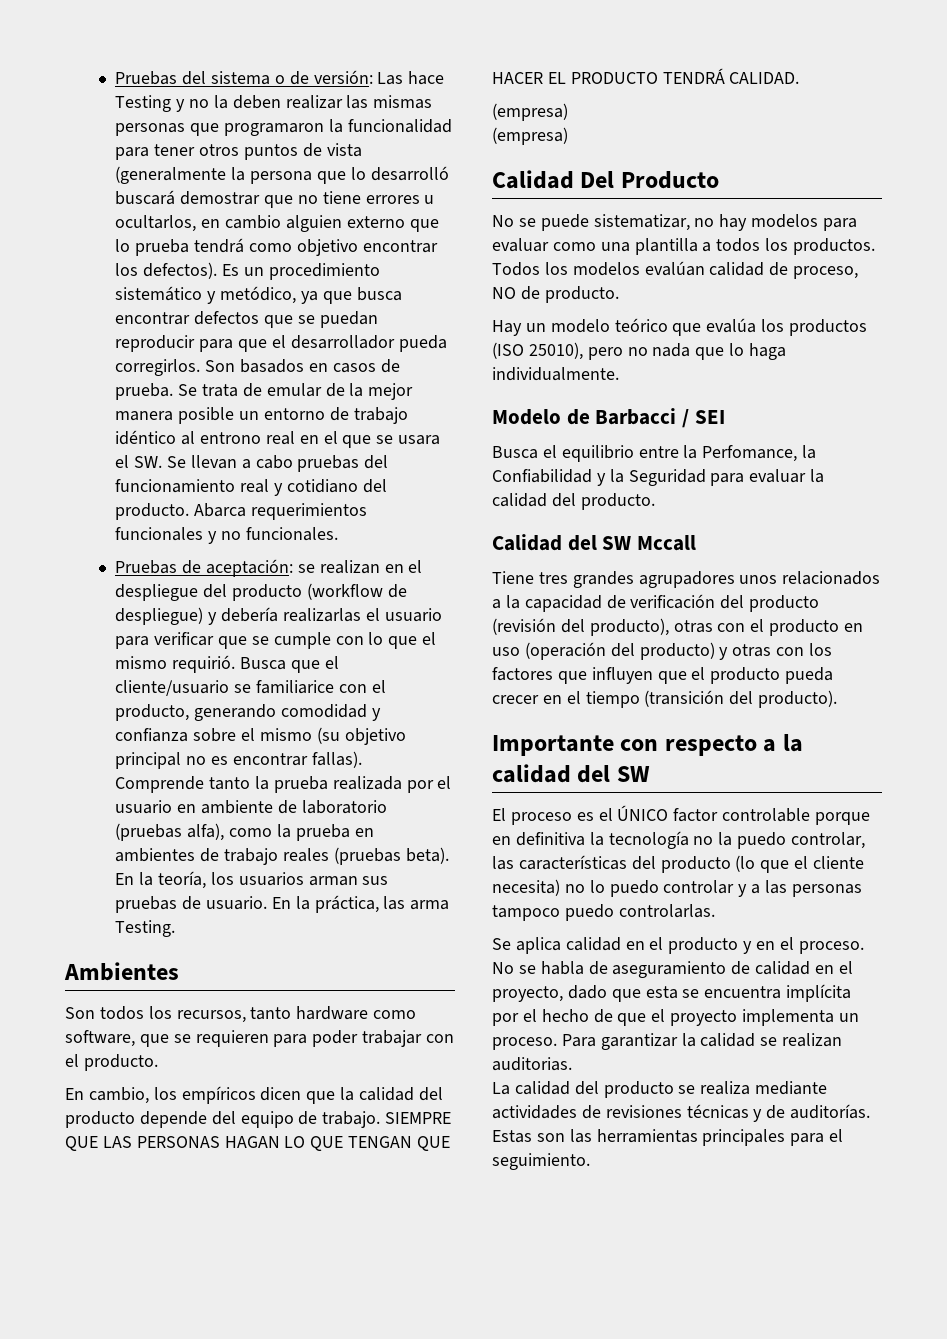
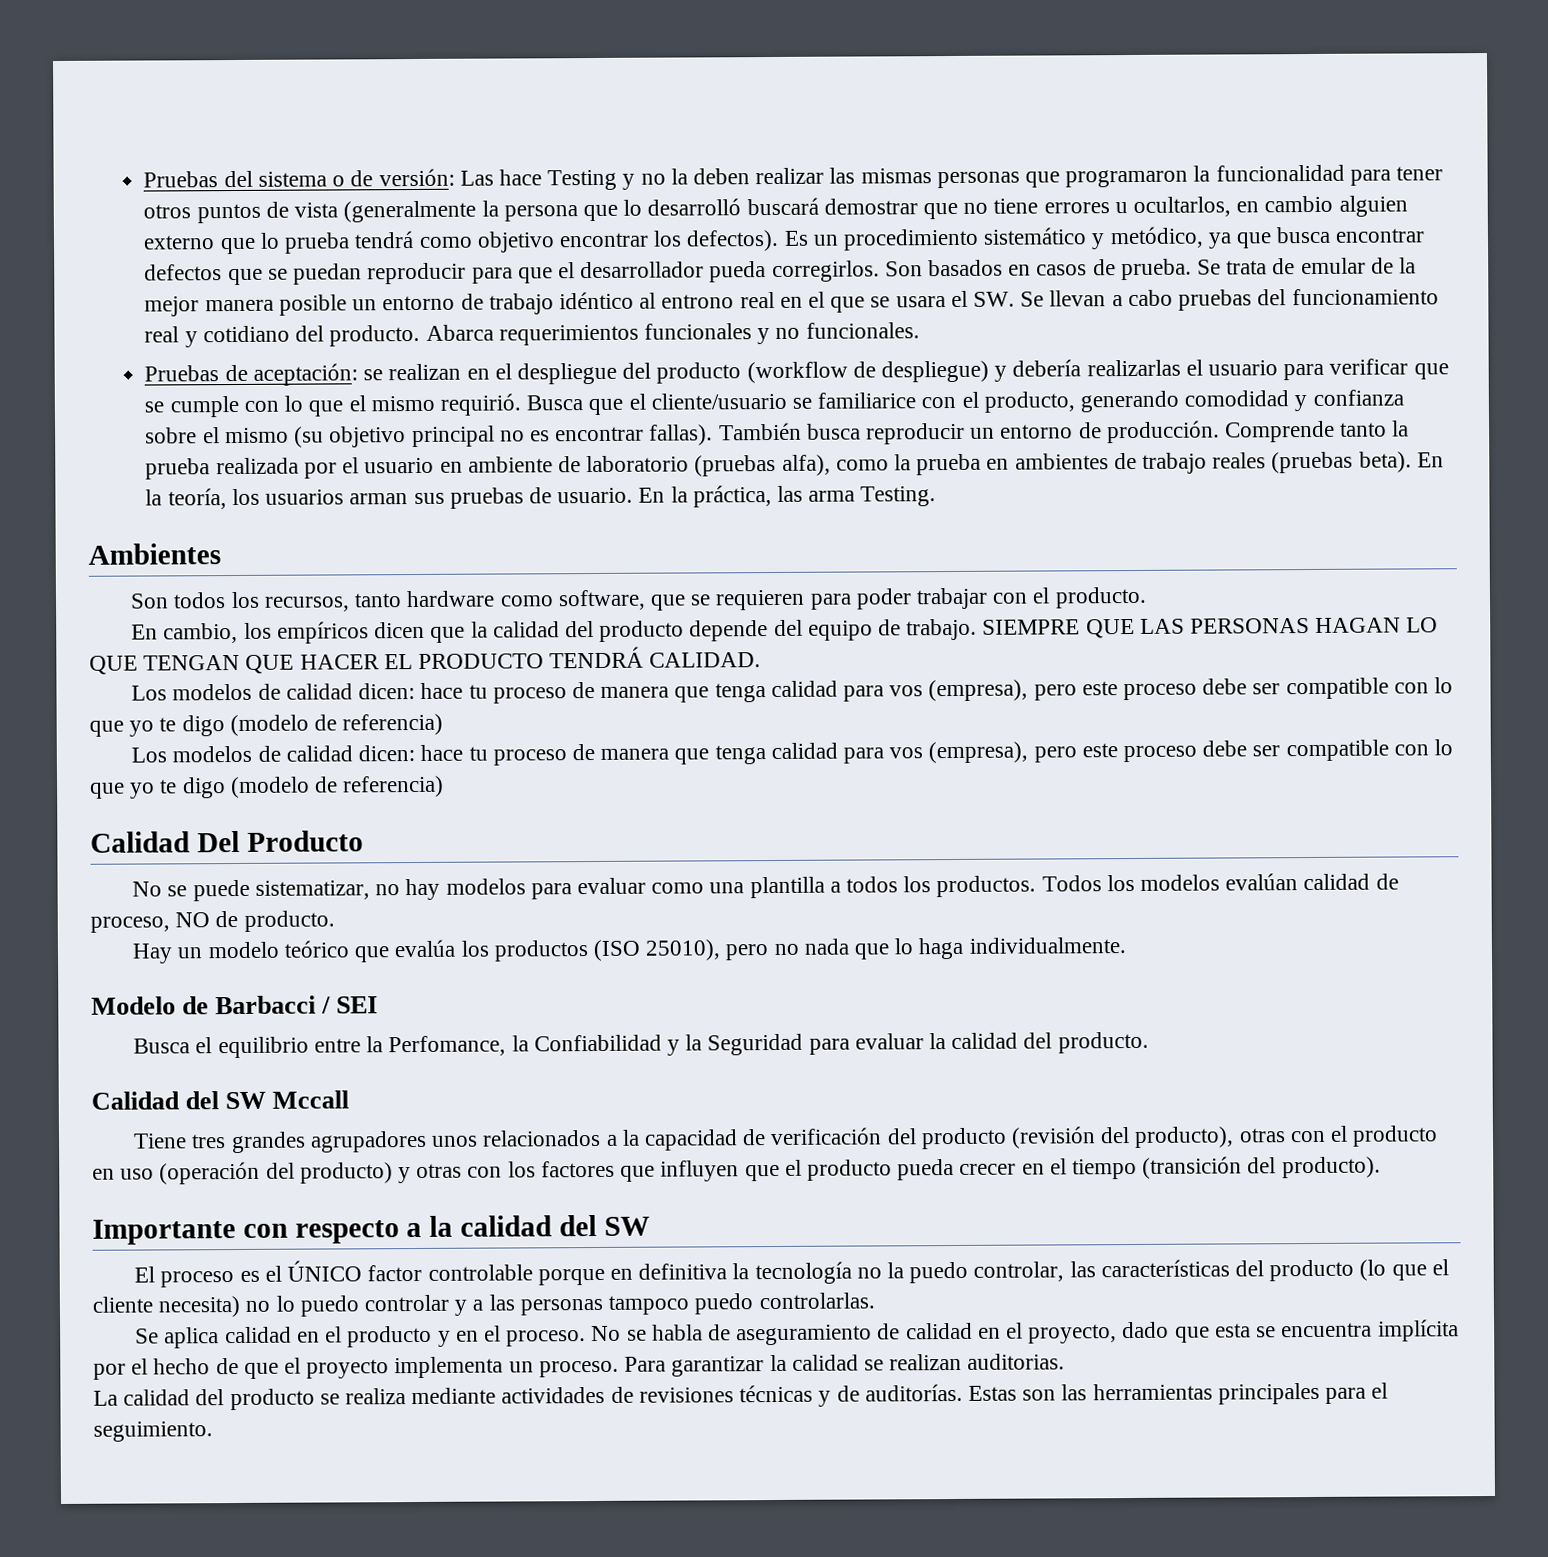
(362, 759) none -> [718,420,1220,445] También busca reproducir un entorno de producción.
[492,103,568,121] [492,127,568,145] (empresa) // (empresa) -> [131,677,1454,704] [89,713,444,737] [131,739,1454,766] [90,775,445,799] Los modelos de calidad dicen: hace tu proceso de manera que tenga calidad para vos (empresa), pero este proceso debe ser compatible con lo que yo te digo (modelo de referencia) // Los modelos de calidad dicen: hace tu proceso de manera que tenga calidad para vos (empresa), pero este proceso debe ser compatible con lo que yo te digo (modelo de referencia)

